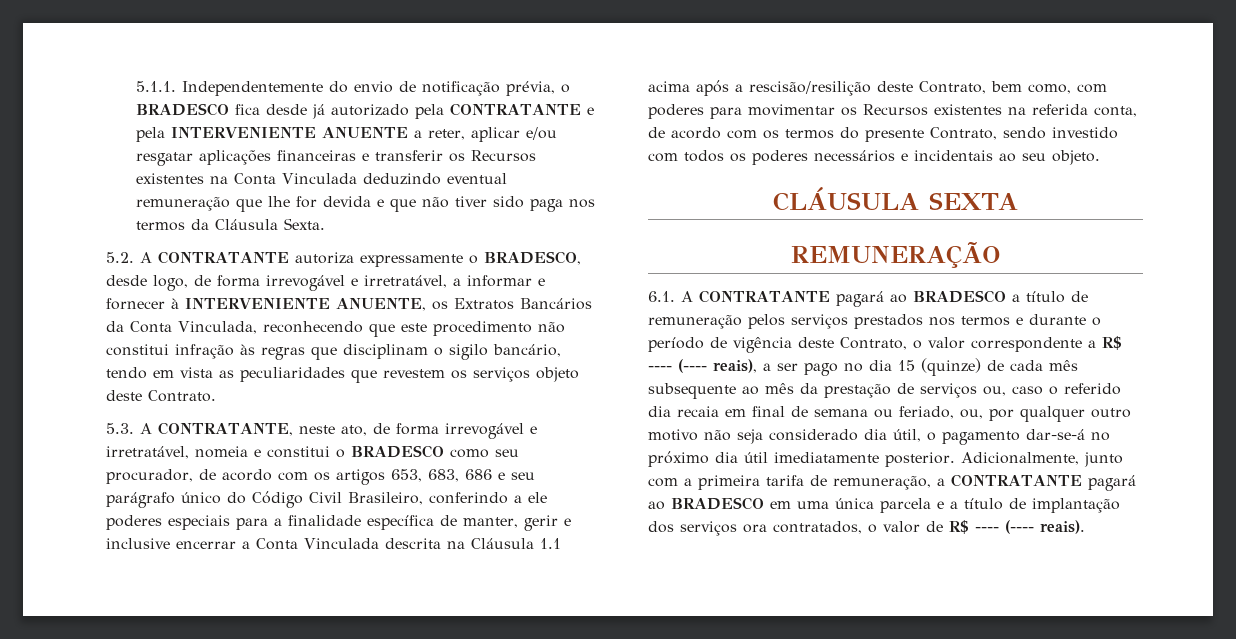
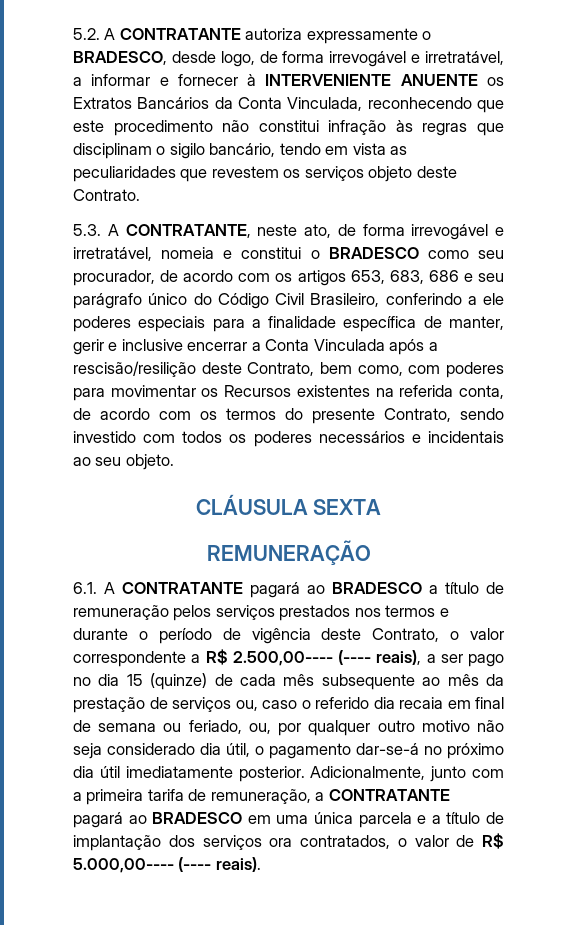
[136,81,571,96] [136,103,595,119] [136,127,558,142] [136,150,537,166] [136,173,508,185] [136,196,596,212] [136,218,326,231] 5.1.1. Independentemente do envio de notificação prévia, o BRADESCO fica desde já autorizado pela CONTRATANTE e pela INTERVENIENTE ANUENTE a reter, aplicar e/ou resgatar aplicações financeiras e transferir os Recursos existentes na Conta Vinculada deduzindo eventual remuneração que lhe for devida e que não tiver sido paga nos termos da Cláusula Sexta. // -> (73, 34) none
[336,298,426,311] ANUENTE, -> [400,74,478,86] ANUENTE
[384,538,561,549] [648,81,690,92] descrita na Cláusula 1.1 acima -> (385, 345) none
[648,366,672,371] ---- -> [232,651,333,666] 2.500,00----
[975,527,999,532] ---- -> [73,858,174,873] 5.000,00----

